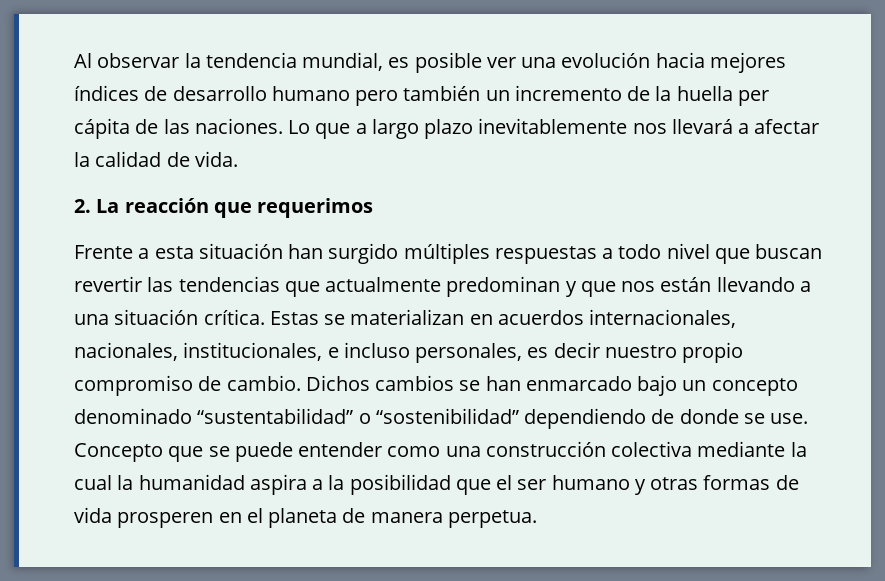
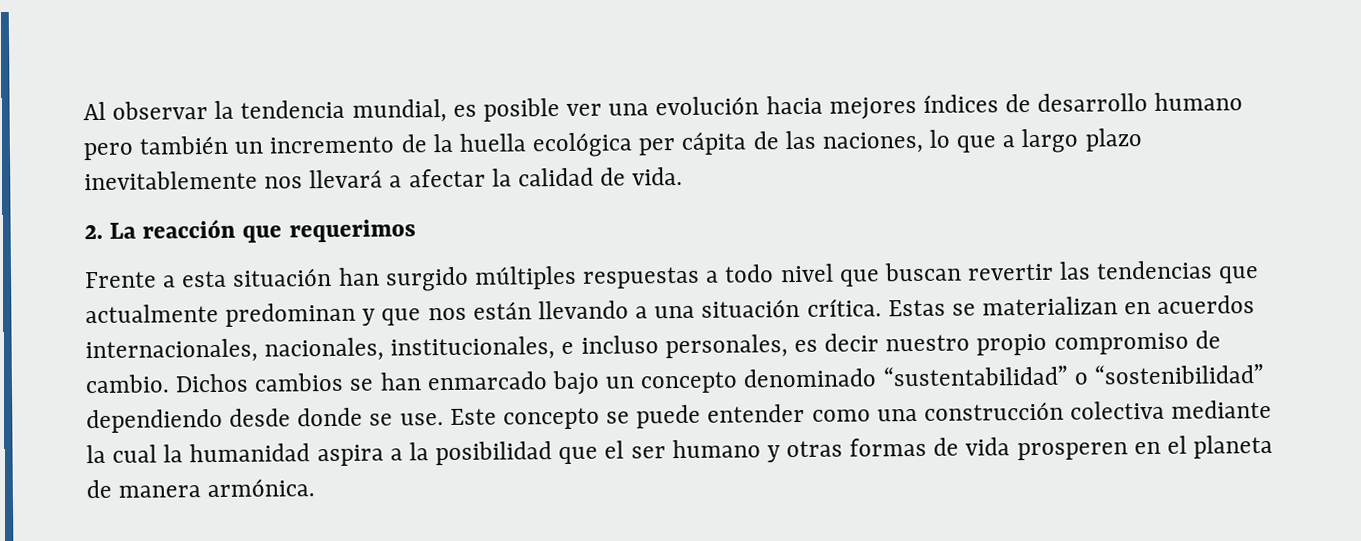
(733, 93) none -> [532,132,634,158] ecológica
[194,118,311,134] naciones. Lo -> [821,129,951,154] naciones, lo
[651,409,675,424] de -> [229,408,292,427] desde
[74,443,204,462] Concepto que -> [449,407,600,430] Este concepto
[447,510,537,528] perpetua. -> [207,478,316,498] armónica.

